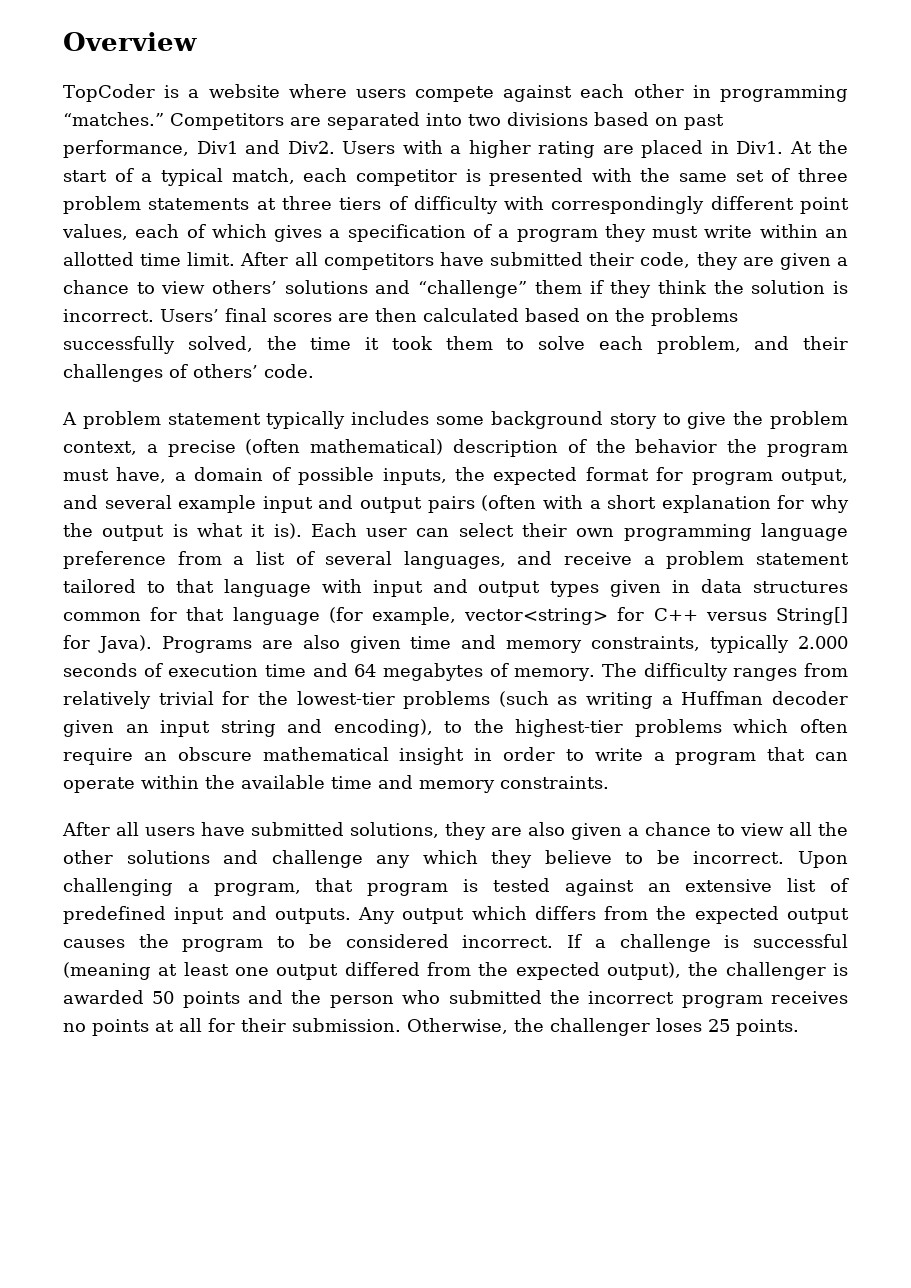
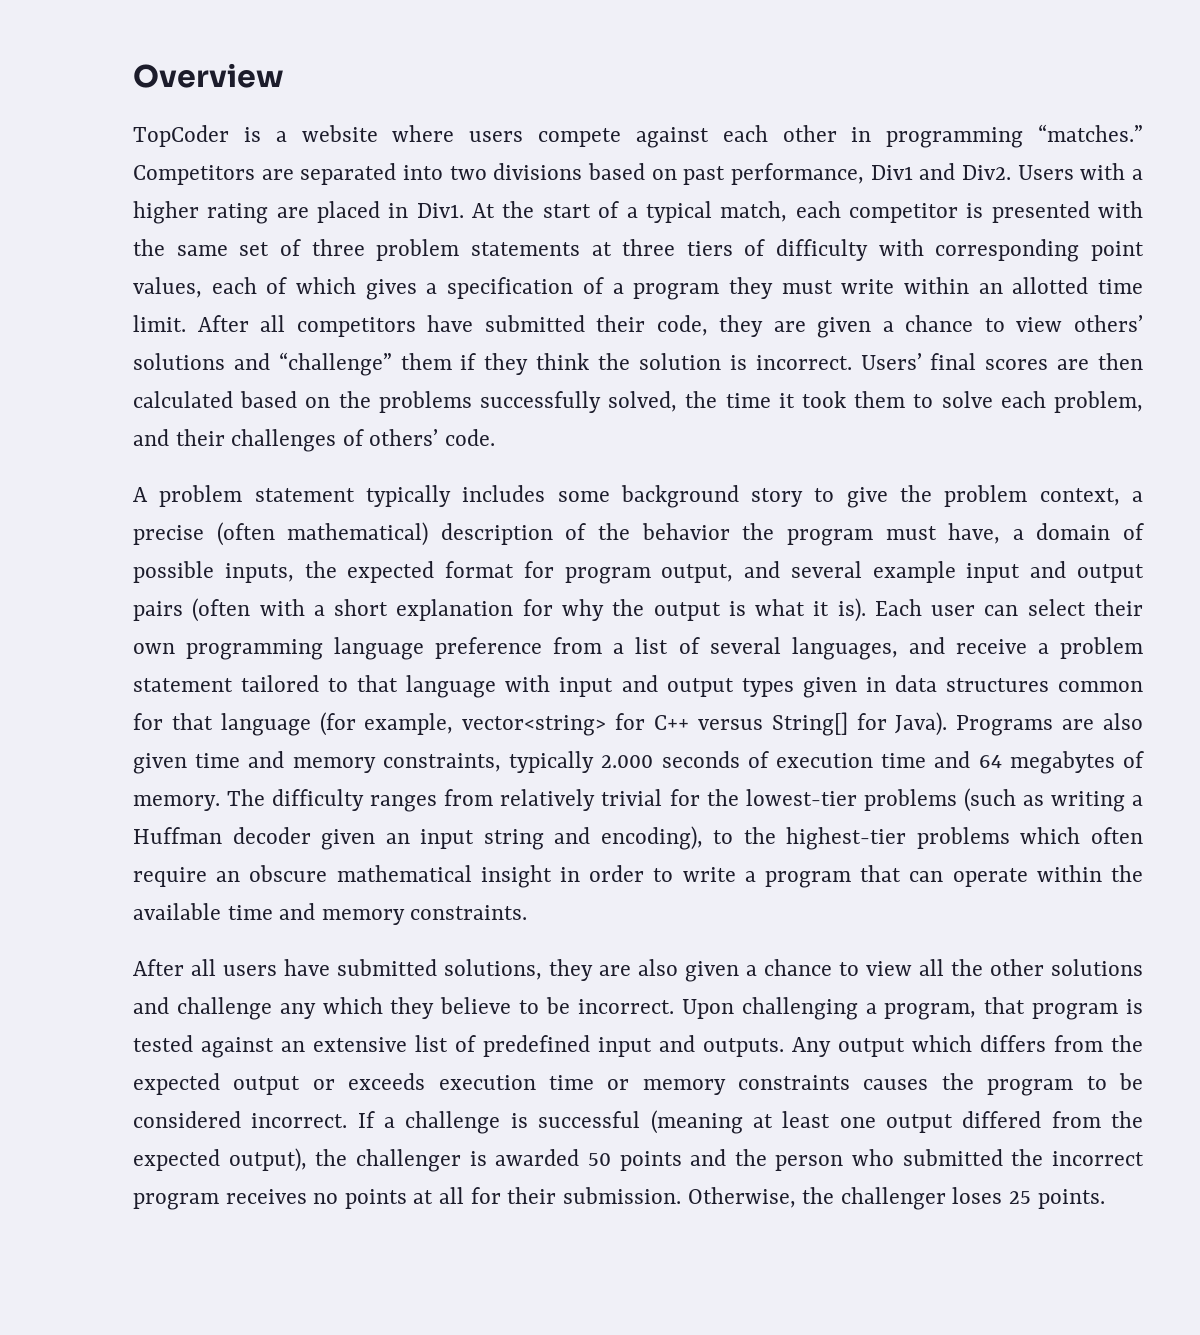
[551,196,794,214] correspondingly different -> [935,239,1080,262] corresponding
(849, 916) none -> [312,1073,851,1095] or exceeds execution time or memory constraints

